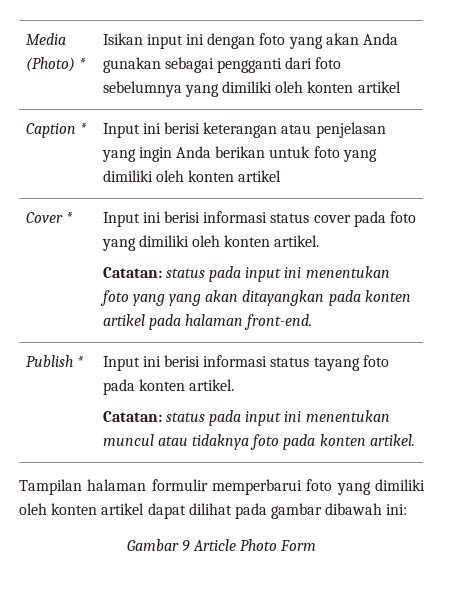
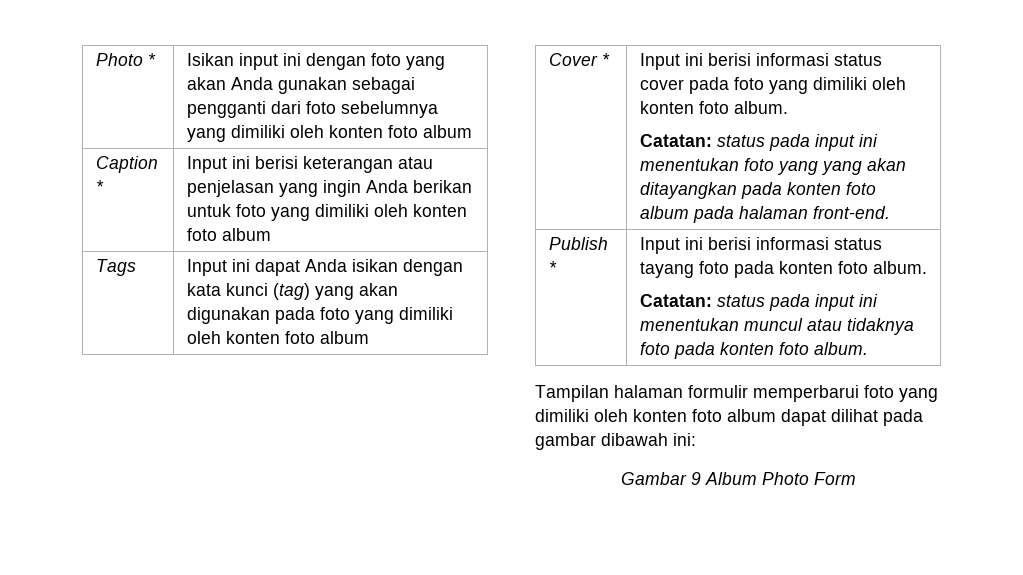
[25,33,66,45] [25,57,75,72] Media (Photo) -> [95,53,143,66] Photo
[357,81,401,93] artikel -> [387,125,472,138] foto album
[238,170,282,182] artikel -> [186,228,271,241] [95,259,136,276] [186,259,463,276] [186,283,398,300] [186,307,453,324] [186,331,369,344] foto album // Tags | Input ini dapat Anda isikan dengan kata kunci (tag) yang akan digunakan pada foto yang dimiliki oleh konten foto album
[274,235,320,247] artikel. -> [698,101,788,114] foto album.
[102,314,145,326] artikel -> [845,182,876,195] [639,206,689,219] foto album
[189,379,235,391] artikel. -> [837,261,927,274] foto album.
[369,434,415,446] artikel. -> [778,342,868,355] foto album.
[101,503,145,515] artikel -> [692,409,776,422] foto album
[192,539,236,551] Article -> [704,472,757,485] Album

